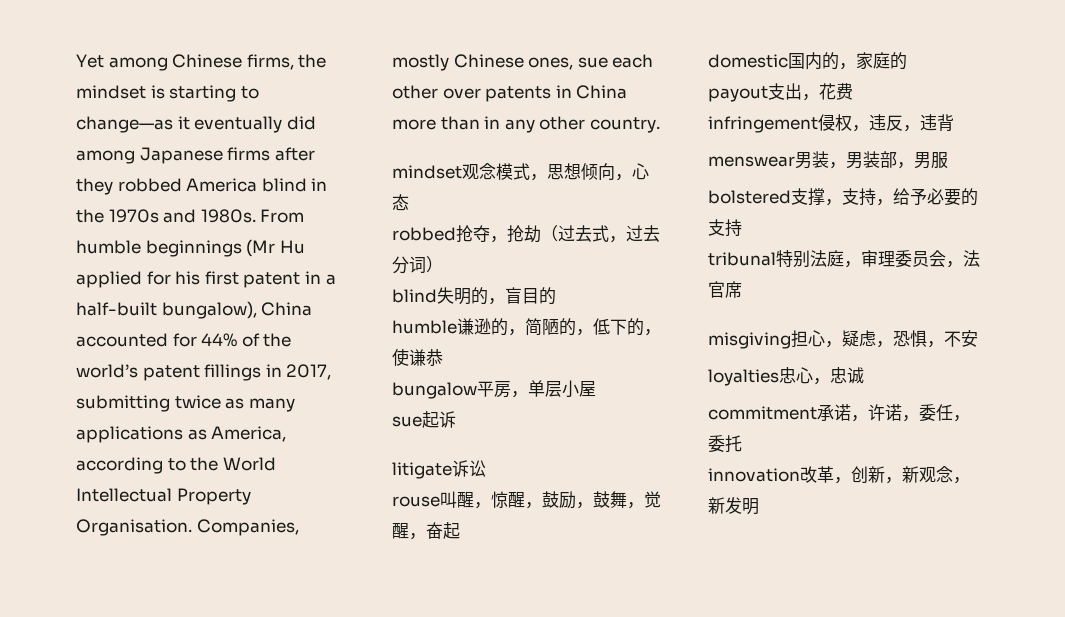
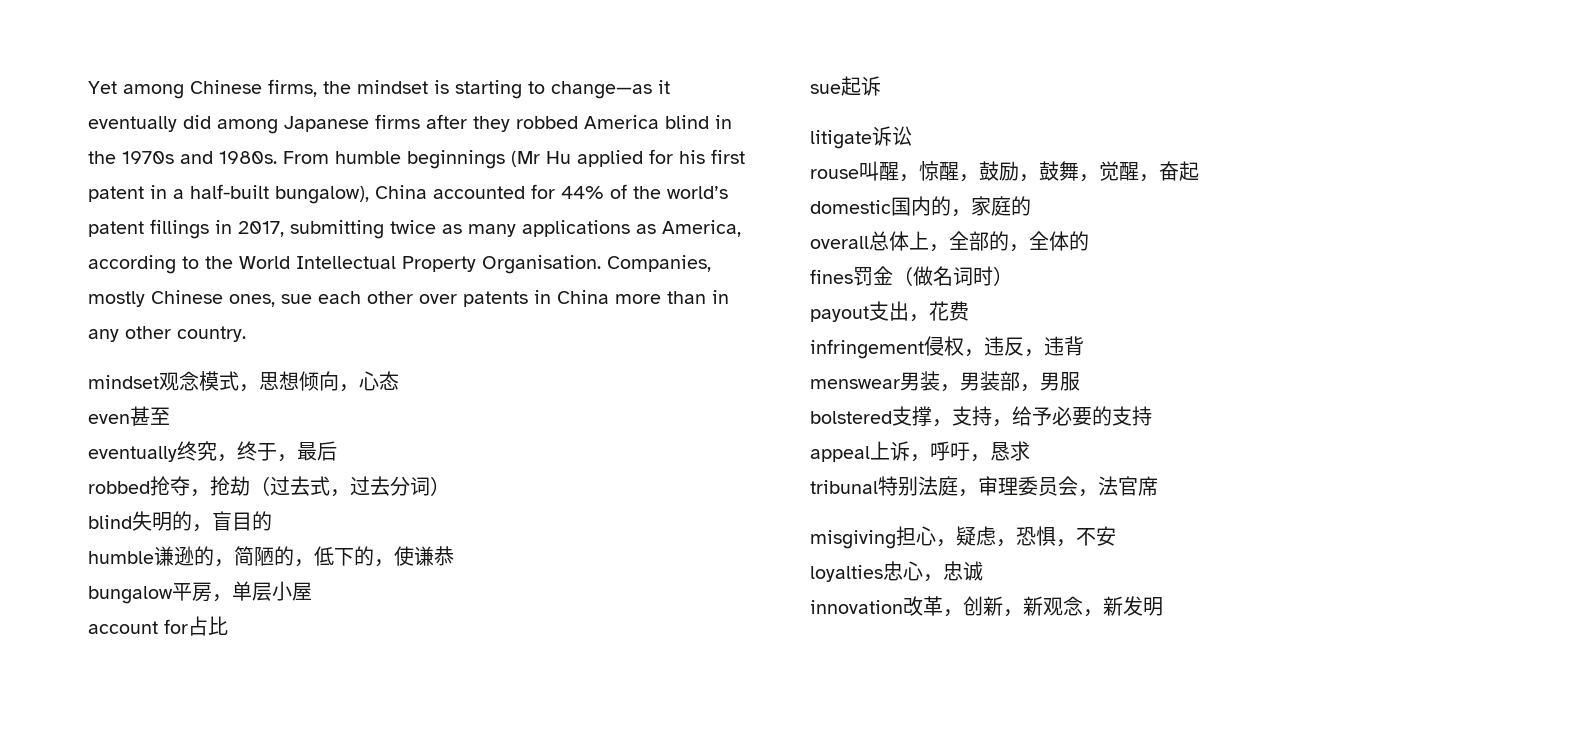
(409, 202) none -> [88,406,170,426] [88,441,337,462] // even甚至 // eventually终究，终于，最后
(596, 389) none -> [88,616,228,636] // account for占比
(907, 61) none -> [810,231,1089,252] [810,266,1013,286] // overall总体上，全部的，全体的 // fines罚金（做名词时）
(742, 228) none -> [810,441,1030,462] // appeal上诉，呼吁，恳求
[708,404,970,422] [708,435,742,452] // commitment承诺，许诺，委任，委托 -> (983, 571) none

